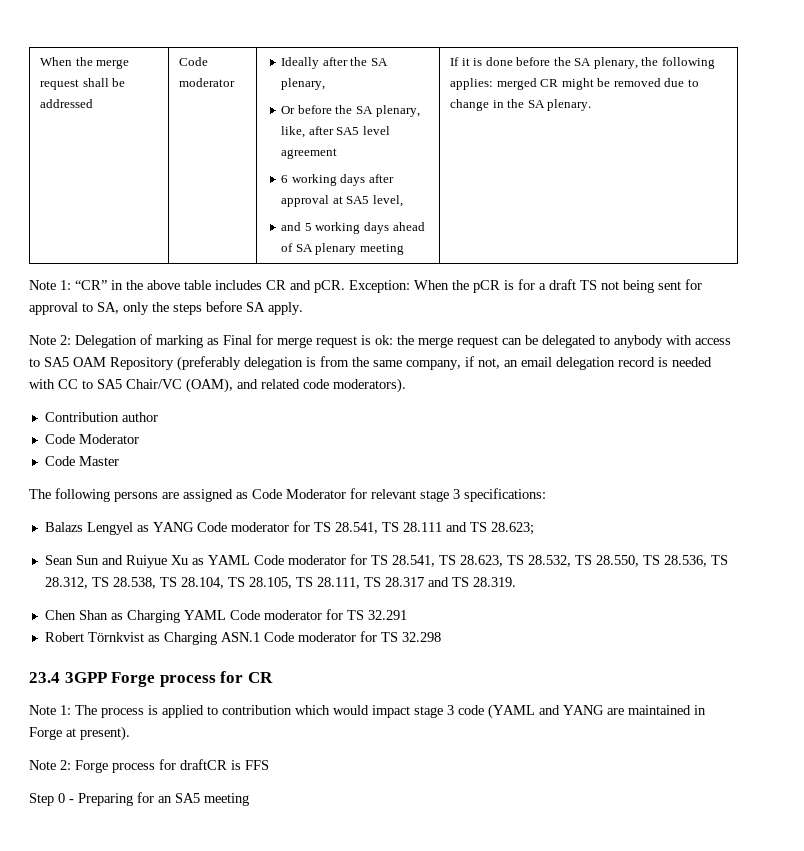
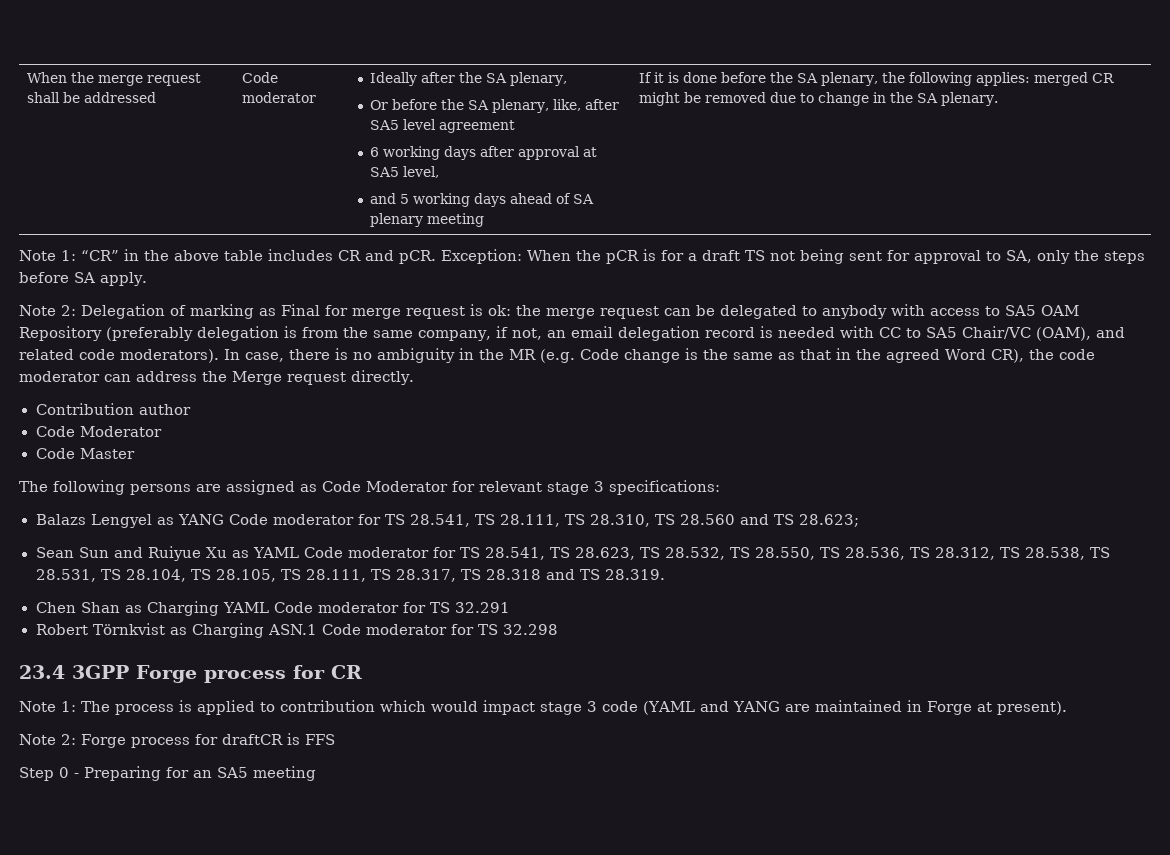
(406, 385) none -> [224,348,1095,363] [19,370,414,385] In case, there is no ambiguity in the MR (e.g. Code change is the same as that in the agreed Word CR), the code moderator can address the Merge request directly.
[402,522,442,532] 28.111 -> [500,514,736,527] 28.111, TS 28.310, TS 28.560
(177, 582) none -> [35,569,121,582] 28.531, TS
[384,577,424,587] 28.317 -> [395,569,541,582] 28.317, TS 28.318

